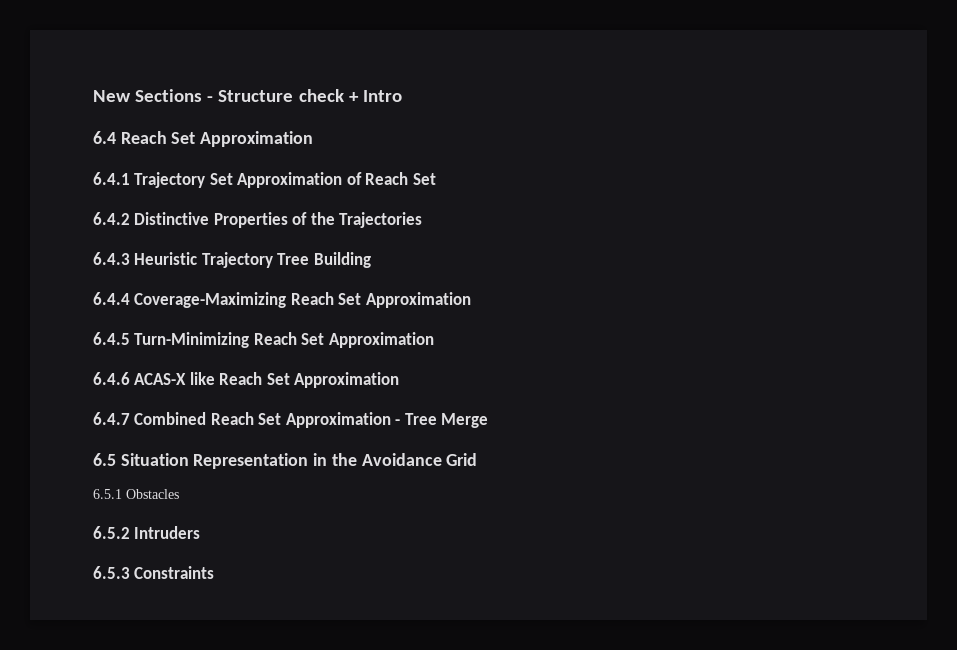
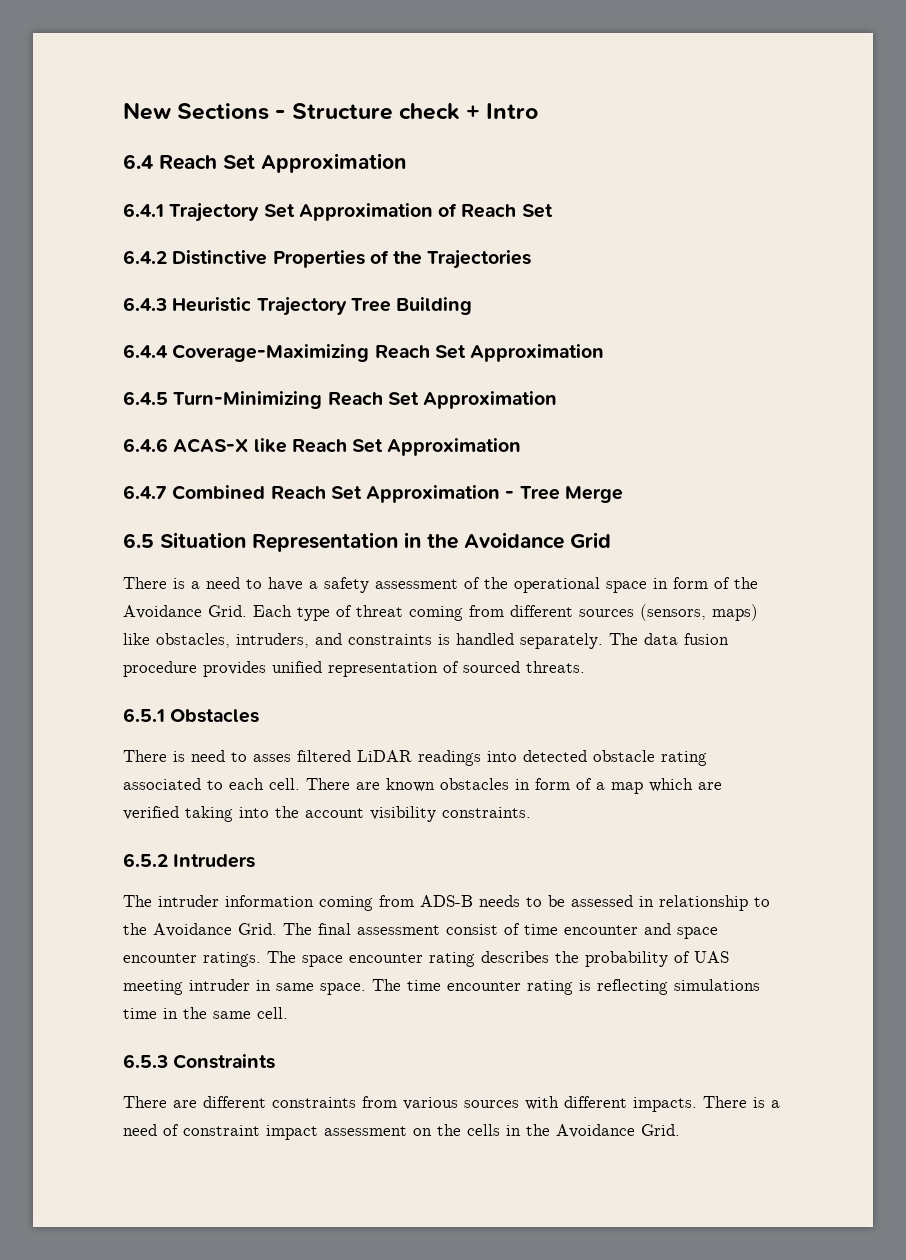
[93,489,179,499] [93,526,201,539] [93,566,215,579] 6.5.1 Obstacles // 6.5.2 Intruders // 6.5.3 Constraints -> [123,577,758,593] [123,604,758,621] [123,633,729,649] [123,661,585,677] [123,708,260,723] [123,750,707,766] [123,778,722,794] [123,806,531,822] [123,853,256,868] [123,895,770,911] [123,923,718,939] [123,951,729,967] [123,979,760,995] [123,1007,288,1019] [123,1054,276,1069] [123,1096,780,1112] [123,1124,680,1140] There is a need to have a safety assessment of the operational space in form of the Avoidance Grid. Each type of threat coming from different sources (sensors, maps) like obstacles, intruders, and constraints is handled separately. The data fusion procedure provides unified representation of sourced threats. // 6.5.1 Obstacles // There is need to asses filtered LiDAR readings into detected obstacle rating associated to each cell. There are known obstacles in form of a map which are verified taking into the account visibility constraints. // 6.5.2 Intruders // The intruder information coming from ADS-B needs to be assessed in relationship to the Avoidance Grid. The final assessment consist of time encounter and space encounter ratings. The space encounter rating describes the probability of UAS meeting intruder in same space. The time encounter rating is reflecting simulations time in the same cell. // 6.5.3 Constraints // There are different constraints from various sources with different impacts. There is a need of constraint impact assessment on the cells in the Avoidance Grid.

